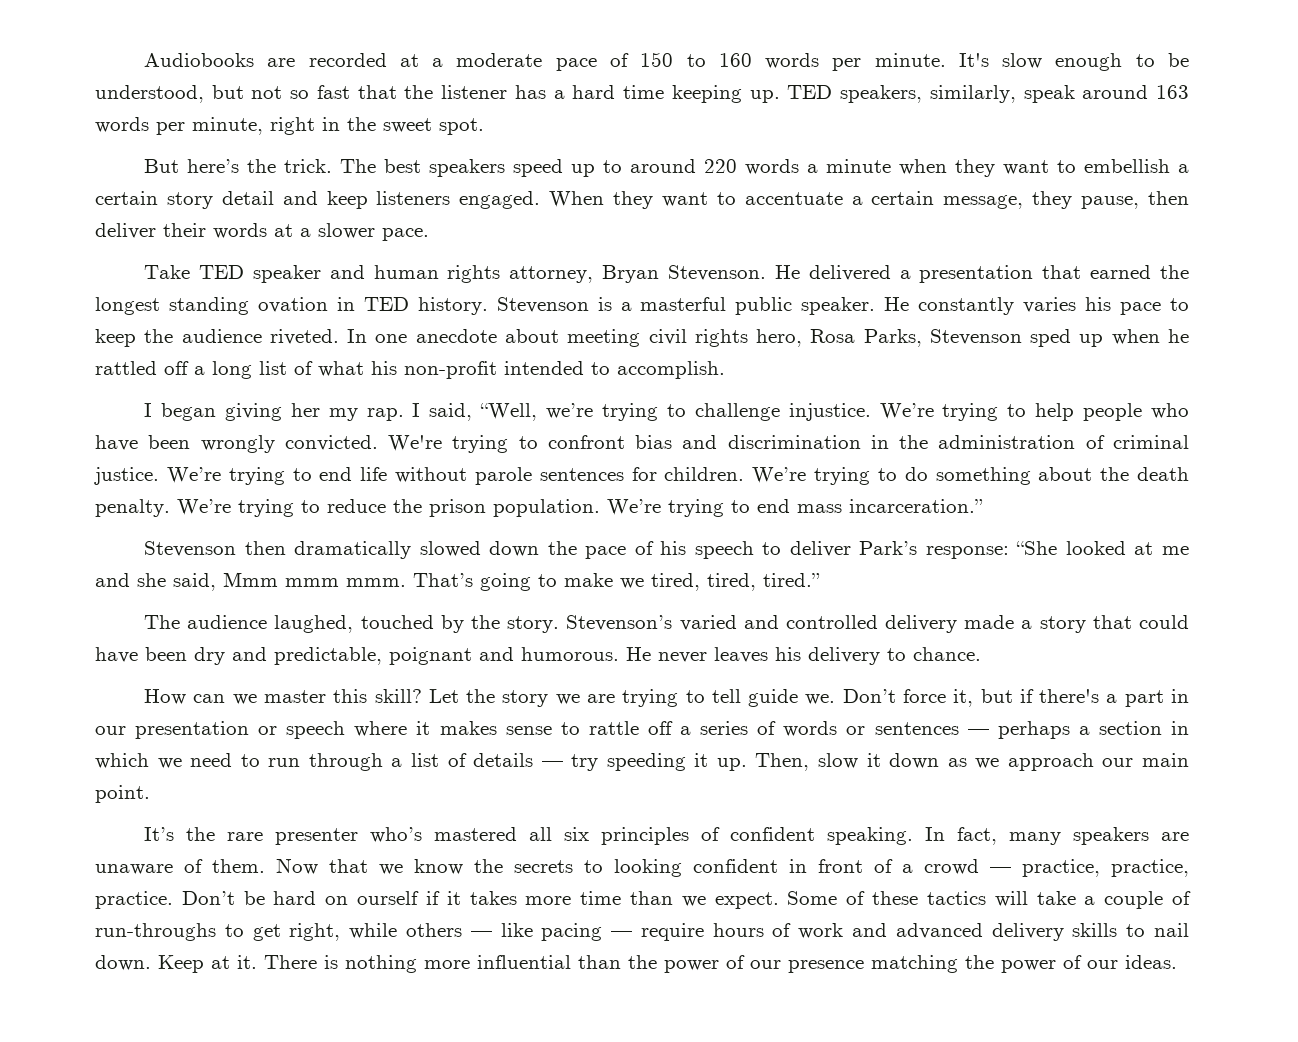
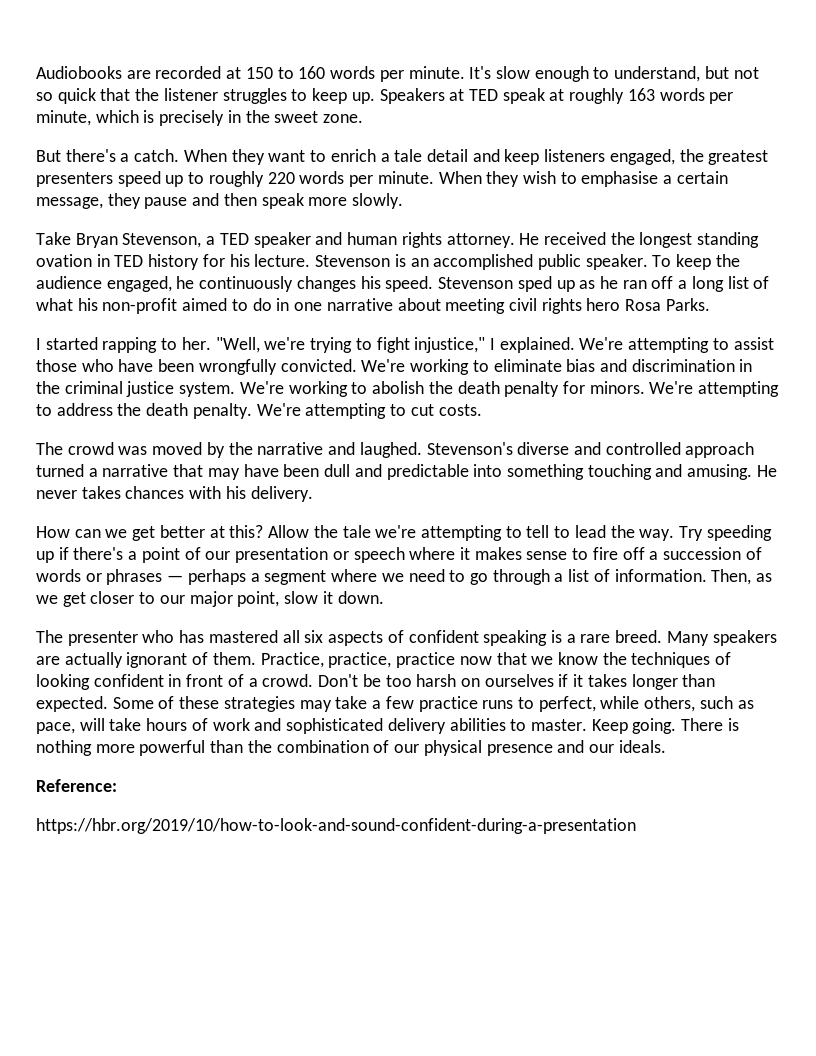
[432,53,630,71] a moderate pace of -> (242, 73) none
[1168,53,1189,67] [95,85,204,103] be understood, -> [614,66,701,82] understand,
[316,85,350,99] fast -> [57,88,96,104] quick
[514,85,1149,103] has a hard time keeping up. TED speakers, similarly, speak around -> [222,88,625,104] struggles to keep up. Speakers at TED speak at roughly
[270,117,315,135] right -> [95,110,225,126] which is precisely
[439,118,484,135] spot. -> [323,114,364,123] zone.
[187,159,1189,177] [95,191,1189,209] [95,223,429,241] [144,265,191,279] here’s the trick. The best speakers speed up to around 220 words a minute when they want to embellish a certain story detail and keep listeners engaged. When they want to accentuate a certain message, they pause, then deliver their words at a slower pace. // Take -> [65,149,769,165] [36,171,728,187] [36,193,404,209] [36,232,216,248] there's a catch. When they want to enrich a tale detail and keep listeners engaged, the greatest presenters speed up to roughly 220 words per minute. When they wish to emphasise a certain message, they pause and then speak more slowly. // Take Bryan Stevenson, a
[509,265,1152,283] attorney, Bryan Stevenson. He delivered a presentation that earned -> [446,232,606,248] attorney. He received
[417,297,1190,315] [95,329,1190,347] [95,361,157,375] history. Stevenson is a masterful public speaker. He constantly varies his pace to keep the audience riveted. In one anecdote about meeting civil rights hero, Rosa Parks, Stevenson sped up when he rattled -> [148,254,740,270] [36,276,647,292] history for his lecture. Stevenson is an accomplished public speaker. To keep the audience engaged, he continuously changes his speed. Stevenson sped up as he ran
[504,361,725,379] [144,403,1143,421] intended to accomplish. // I began giving her my rap. I said, “Well, we’re trying to challenge injustice. We’re trying to help people -> [182,298,710,314] [36,337,774,353] [36,359,77,372] aimed to do in one narrative about meeting civil rights hero Rosa Parks. // I started rapping to her. "Well, we're trying to fight injustice," I explained. We're attempting to assist those
[200,435,275,453] wrongly -> [198,359,277,375] wrongfully
[452,435,625,453] trying to confront -> [410,359,562,375] working to eliminate
[938,435,1189,449] [94,467,1190,485] [95,499,983,517] [144,541,1189,559] [95,572,820,591] [144,615,1189,633] [95,647,981,665] [144,689,1013,707] administration of criminal justice. We’re trying to end life without parole sentences for children. We’re trying to do something about the death penalty. We’re trying to reduce the prison population. We’re trying to end mass incarceration.” // Stevenson then dramatically slowed down the pace of his speech to deliver Park’s response: “She looked at me and she said, Mmm mmm mmm. That’s going to make we tired, tired, tired.” // The audience laughed, touched by the story. Stevenson’s varied and controlled delivery made a story that could have been dry and predictable, poignant and humorous. He never leaves his delivery to chance. // How can we master this skill? Let the story we are trying to tell guide we. Don’t force it, but -> [64,381,780,397] [36,403,482,419] [36,442,755,458] [36,464,777,480] [36,486,313,502] [36,525,772,541] [36,551,54,563] criminal justice system. We're working to abolish the death penalty for minors. We're attempting to address the death penalty. We're attempting to cut costs. // The crowd was moved by the narrative and laughed. Stevenson's diverse and controlled approach turned a narrative that may have been dull and predictable into something touching and amusing. He never takes chances with his delivery. // How can we get better at this? Allow the tale we're attempting to tell to lead the way. Try speeding up
[1124,689,1190,707] part in -> [141,547,201,563] point of
[588,721,749,735] rattle off a series -> [592,547,742,560] fire off a succession
[874,722,959,735] sentences -> [106,569,163,585] phrases
[1098,721,1189,735] [95,753,149,769] section in which -> [264,569,378,585] segment where
[268,758,301,767] run -> [469,573,488,585] go
[473,753,1190,771] [95,785,150,803] [144,827,423,845] details — try speeding it up. Then, slow it down as we approach our main point. // It’s the rare presenter who’s -> [614,569,773,585] [36,591,384,607] [36,630,205,646] information. Then, as we get closer to our major point, slow it down. // The presenter who has
[601,827,690,845] principles -> [328,631,384,646] aspects
[827,827,1189,845] [95,858,318,875] speaking. In fact, many speakers are unaware of them. Now -> [483,630,777,646] [36,652,492,668] speaking is a rare breed. Many speakers are actually ignorant of them. Practice, practice, practice now
[514,860,603,873] secrets to -> [631,652,732,668] techniques of
[924,859,1189,877] [95,891,1192,909] [95,923,1189,941] [95,955,257,973] crowd — practice, practice, practice. Don’t be hard on ourself if it takes more time than we expect. Some of these tactics will take a couple of run-throughs to get right, while others — like pacing — require hours of work and advanced delivery skills to nail down. Keep at it. -> [262,674,716,690] [36,696,754,712] [36,718,677,734] crowd. Don't be too harsh on ourselves if it takes longer than expected. Some of these strategies may take a few practice runs to perfect, while others, such as pace, will take hours of work and sophisticated delivery abilities to master. Keep going.
[477,955,571,969] influential -> [139,740,206,756] powerful
[664,955,1177,973] power of our presence matching the power of our ideas. -> [276,740,666,756] [36,779,117,792] [36,818,636,834] combination of our physical presence and our ideals. // Reference: // https://hbr.org/2019/10/how-to-look-and-sound-confident-during-a-presentation

